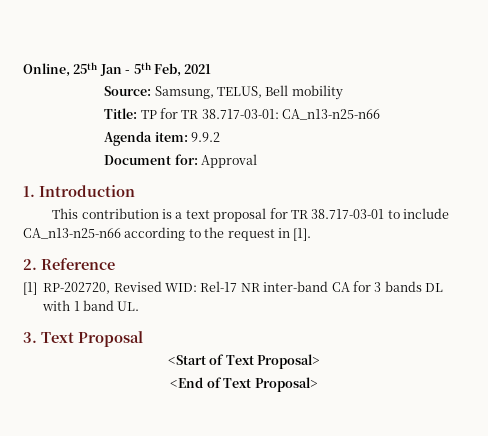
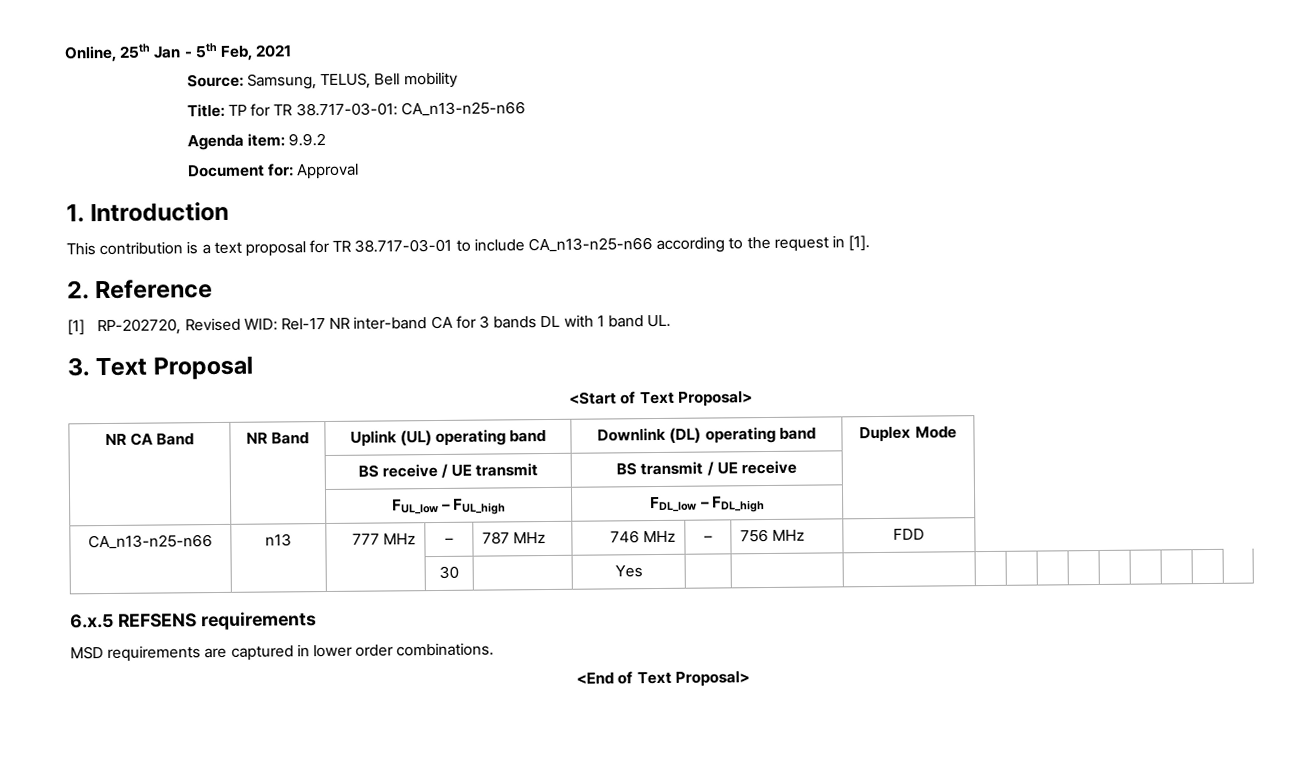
(321, 361) none -> [104,432,195,446] [245,432,310,445] [349,429,547,447] [597,426,816,444] [859,426,957,443] [357,463,539,478] [616,460,797,476] [391,498,507,515] [650,496,765,513] [88,534,213,550] [265,533,292,547] [351,533,417,545] [444,537,454,544] [481,531,547,545] [609,530,677,544] [703,535,713,542] [739,528,806,543] [893,528,925,540] [439,565,459,579] [614,565,643,578] [70,611,317,631] [70,642,495,662] // NR CA Band | NR Band | Uplink (UL) operating band | Downlink (DL) operating band | Duplex Mode // | | BS receive / UE transmit | BS transmit / UE receive | // | | FUL_low – FUL_high | FDL_low – FDL_high | // CA_n13-n25-n66 | n13 | 777 MHz | – | 787 MHz | 746 MHz | – | 756 MHz | FDD // | | | 30 | | Yes | | | | | | | | | | | | // 6.x.5 REFSENS requirements // MSD requirements are captured in lower order combinations.

